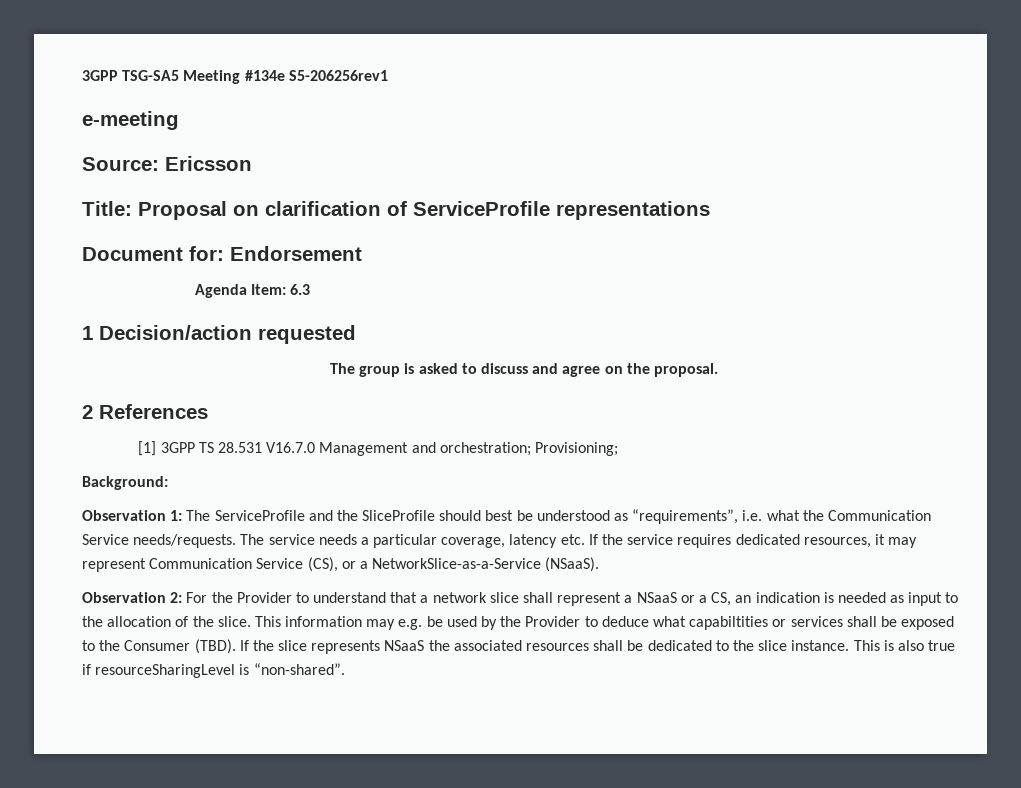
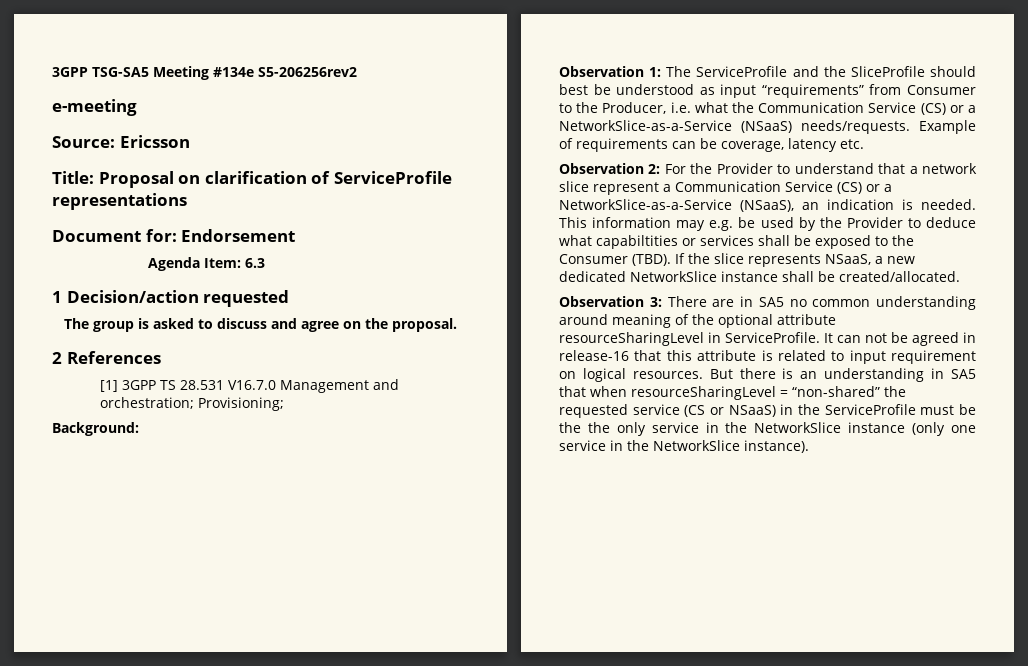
[288,70,388,81] S5-206256rev1 -> [258,67,357,77] S5-206256rev2
[632,509,739,524] “requirements”, -> [720,84,976,98] [559,102,667,114] input “requirements” from Consumer to the Producer,
[133,534,918,548] [82,557,600,572] needs/requests. The service needs a particular coverage, latency etc. If the service requires dedicated resources, it may represent Communication Service (CS), or a NetworkSlice-as-a-Service (NSaaS). -> [920,103,976,115] [559,120,976,134] [559,138,864,152] (CS) or a NetworkSlice-as-a-Service (NSaaS) needs/requests. Example of requirements can be coverage, latency etc.
[523,592,554,603] shall -> (589, 186) none
[636,592,959,606] [82,616,251,627] NSaaS or a CS, an indication is needed as input to the allocation of the slice. -> [675,181,892,194] [559,199,976,212] Communication Service (CS) or a NetworkSlice-as-a-Service (NSaaS), an indication is needed.
[384,640,956,651] [82,663,345,678] NSaaS the associated resources shall be dedicated to the slice instance. This is also true if resourceSharingLevel is “non-shared”. -> [825,254,915,265] [559,271,960,282] [559,296,976,310] [559,314,836,328] [559,332,976,346] [559,350,976,364] [559,368,976,382] [559,386,906,400] [559,404,976,418] [559,422,976,436] [559,440,809,453] NSaaS, a new dedicated NetworkSlice instance shall be created/allocated. // Observation 3: There are in SA5 no common understanding around meaning of the optional attribute resourceSharingLevel in ServiceProfile. It can not be agreed in release-16 that this attribute is related to input requirement on logical resources. But there is an understanding in SA5 that when resourceSharingLevel = “non-shared” the requested service (CS or NSaaS) in the ServiceProfile must be the the only service in the NetworkSlice instance (only one service in the NetworkSlice instance).

